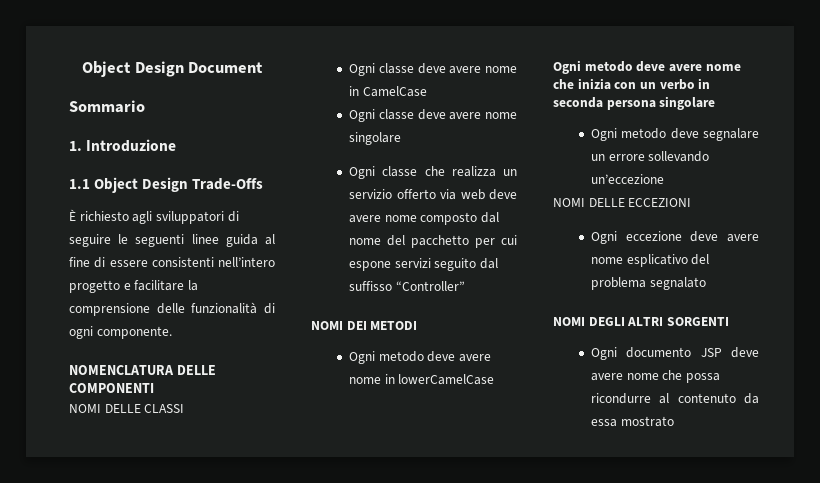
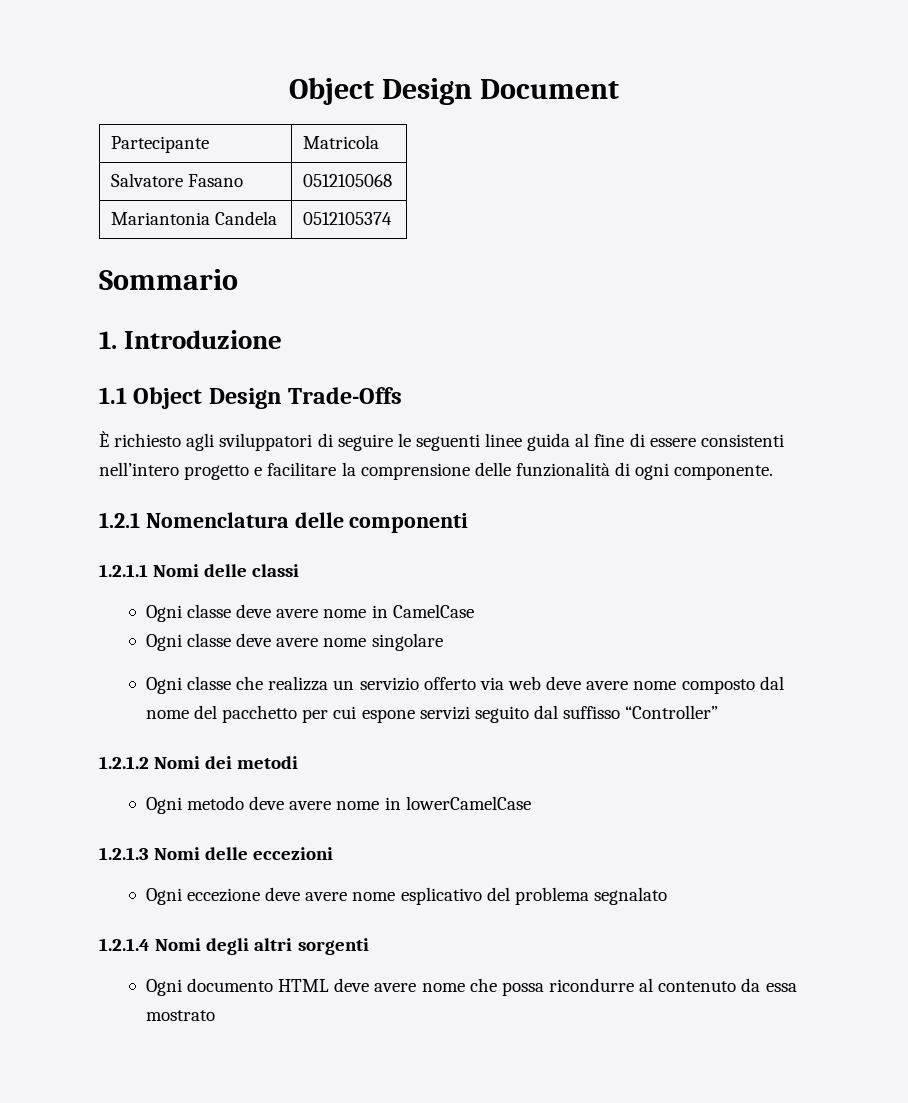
(263, 67) none -> [111,136,210,153] [303,135,380,149] [111,173,244,187] [303,174,393,187] [111,211,278,225] [303,212,393,225] // Partecipante | Matricola // Salvatore Fasano | 0512105068 // Mariantonia Candela | 0512105374
[69,365,216,375] [69,383,154,393] [69,404,185,413] NOMENCLATURA DELLE COMPONENTI // NOMI DELLE CLASSI -> [99,512,469,533] [99,564,300,577] 1.2.1 Nomenclatura delle componenti // 1.2.1.1 Nomi delle classi
[311,321,418,330] NOMI DEI METODI -> [99,756,299,769] 1.2.1.2 Nomi dei metodi
[553,60,741,74] [553,78,711,90] [553,96,716,110] [591,128,759,141] [591,151,710,162] [591,174,665,184] [553,198,692,207] Ogni metodo deve avere nome che inizia con un verbo in seconda persona singolare // Ogni metodo deve segnalare un errore sollevando un’eccezione // NOMI DELLE ECCEZIONI -> [99,847,334,860] 1.2.1.3 Nomi delle eccezioni
[553,317,729,326] NOMI DEGLI ALTRI SORGENTI -> [99,938,369,955] 1.2.1.4 Nomi degli altri sorgenti
[700,348,722,357] JSP -> [278,979,330,992] HTML

